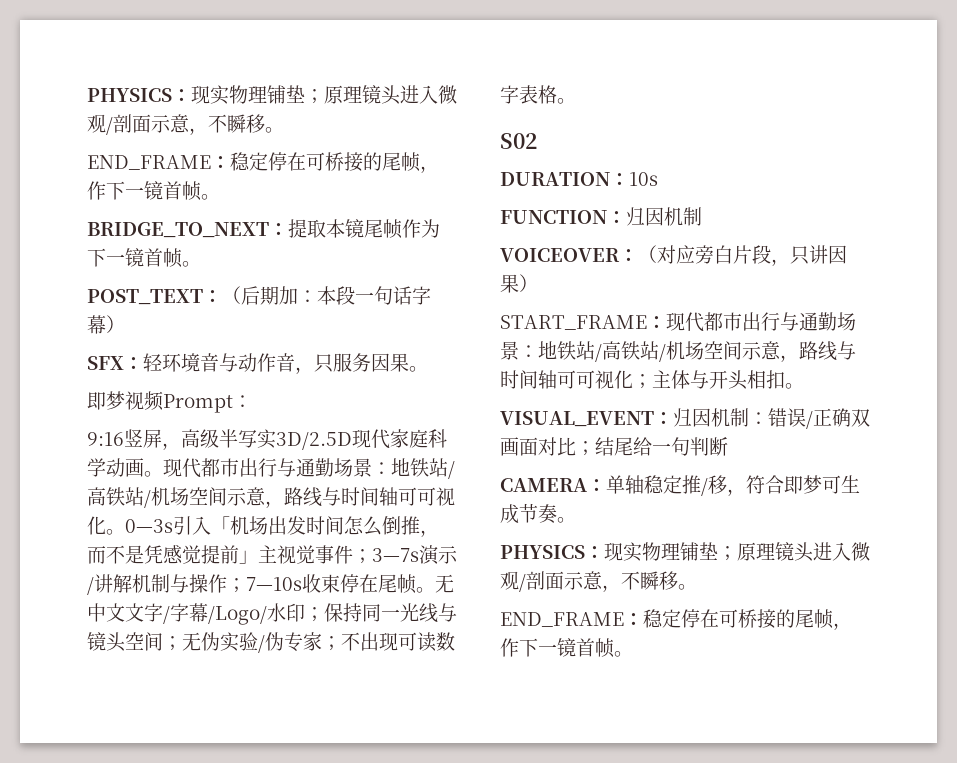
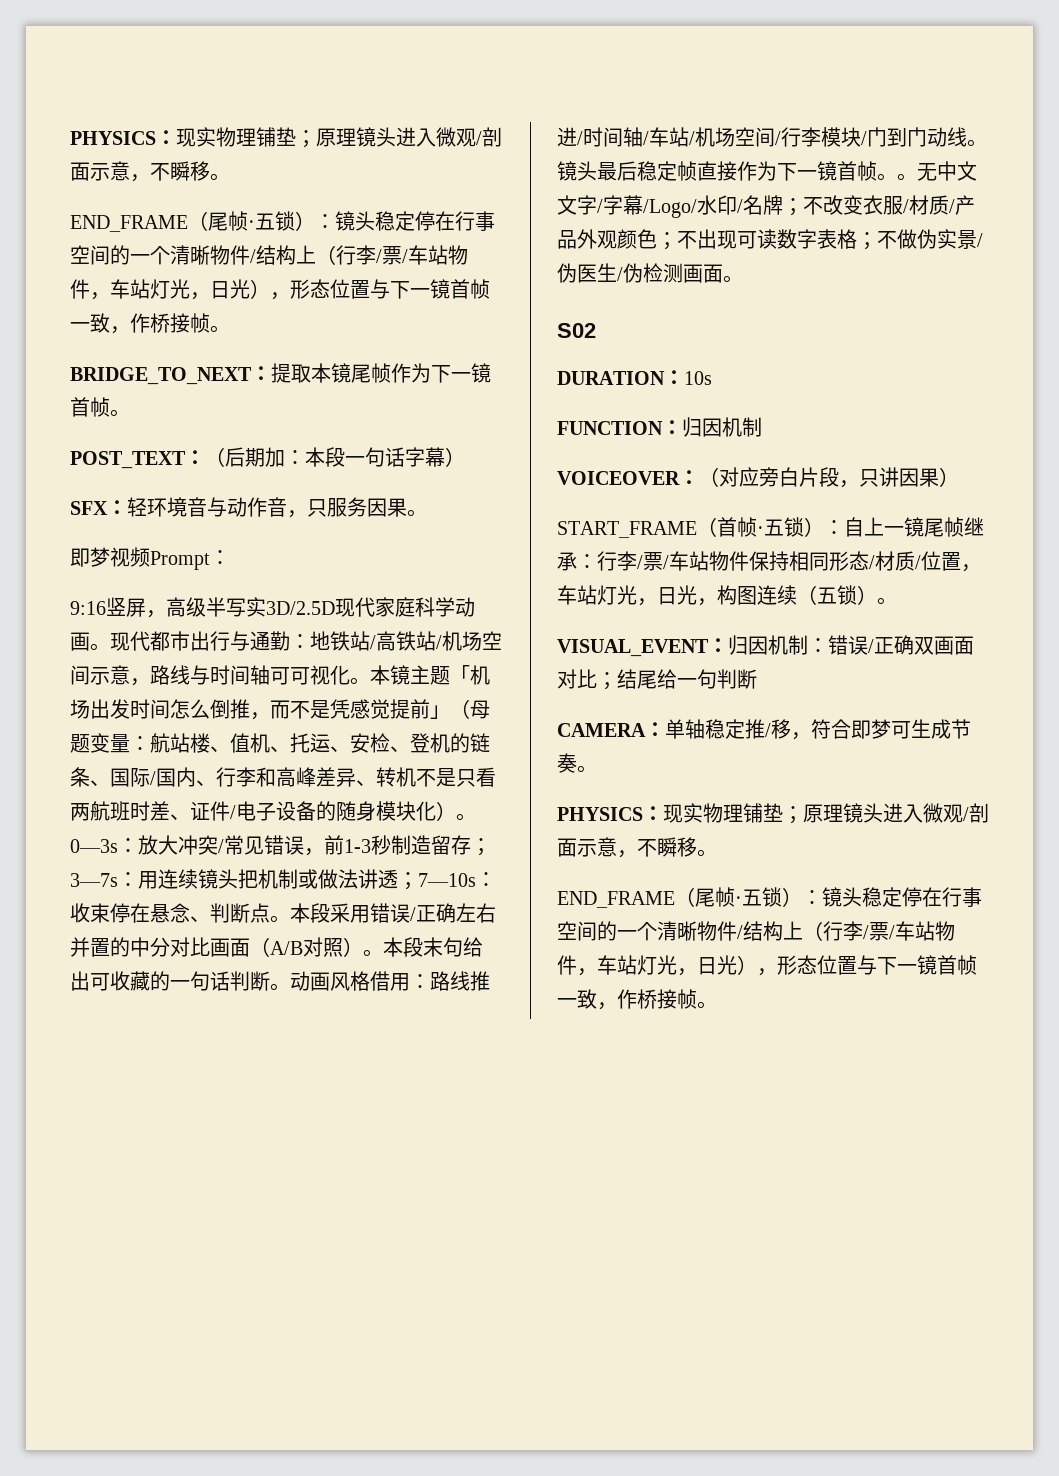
[211,152,439,173] [87,181,182,200] ：稳定停在可桥接的尾帧，作下一镜首 -> [188,211,495,231] [70,245,468,265] [70,279,490,300] [70,313,190,334] （尾帧·五锁）：镜头稳定停在行事空间的一个清晰物件/结构上（行李/票/车站物件，车站灯光，日光），形态位置与下一镜首帧一致，作桥接
[334,458,372,477] 场景 -> (290, 641) none
[125,516,211,535] 0—3s引入 -> [370,665,450,685] 本镜主题
[258,545,458,565] [87,574,417,595] 主视觉事件；3—7s演示/讲解机制与操作；7—10s收束停在尾帧 -> [450,699,490,719] [70,733,490,753] [70,767,496,787] [70,801,476,821] [70,835,491,856] [70,869,496,890] [70,903,496,923] [70,937,483,957] [70,971,490,991] [557,127,987,147] [557,161,897,181] （母题变量：航站楼、值机、托运、安检、登机的链条、国际/国内、行李和高峰差异、转机不是只看两航班时差、证件/电子设备的随身模块化）。0—3s：放大冲突/常见错误，前1-3秒制造留存；3—7s：用连续镜头把机制或做法讲透；7—10s：收束停在悬念、判断点。本段采用错误/正确左右并置的中分对比画面（A/B对照）。本段末句给出可收藏的一句话判断。动画风格借用：路线推进/时间轴/车站/机场空间/行李模块/门到门动线。镜头最后稳定帧直接作为下一镜首帧。
[305,603,457,623] [87,632,322,653] ；保持同一光线与镜头空间；无伪实验/伪专家 -> [737,195,975,216] [557,229,657,249] /名牌；不改变衣服/材质/产品外观颜色
(557, 94) none -> [857,229,983,250] [557,263,723,283] ；不做伪实景/伪医生/伪检测画面
[647,312,856,332] [500,341,856,362] [500,370,785,390] ：现代都市出行与通勤场景：地铁站/高铁站/机场空间示意，路线与时间轴可可视化；主体与开头相扣 -> [697,517,984,537] [557,551,981,572] [557,585,877,606] （首帧·五锁）：自上一镜尾帧继承：行李/票/车站物件保持相同形态/材质/位置，车站灯光，日光，构图连续（五锁）
[624,609,852,630] [500,638,595,657] ：稳定停在可桥接的尾帧，作下一镜首 -> [675,887,982,907] [557,921,955,941] [557,955,977,976] [557,989,677,1010] （尾帧·五锁）：镜头稳定停在行事空间的一个清晰物件/结构上（行李/票/车站物件，车站灯光，日光），形态位置与下一镜首帧一致，作桥接

